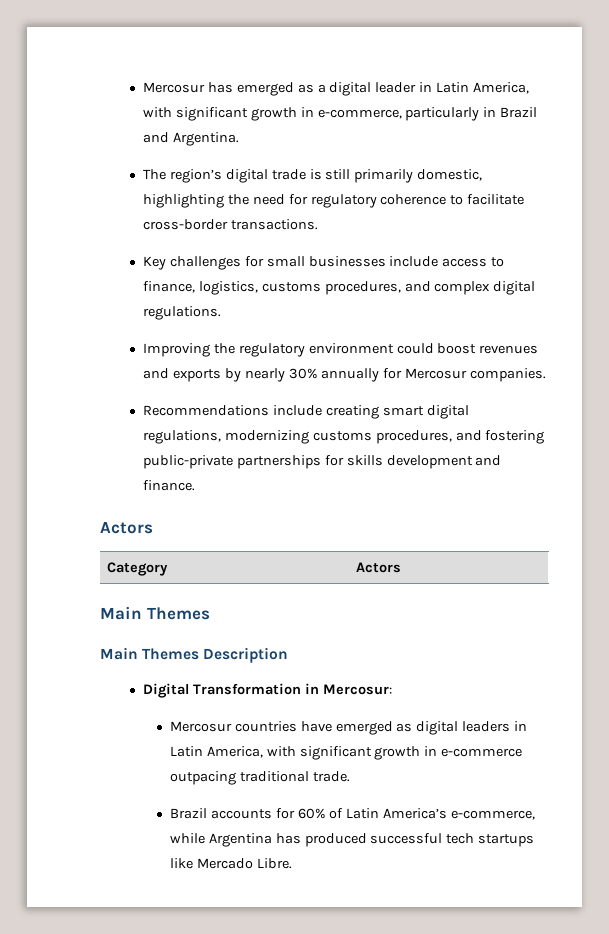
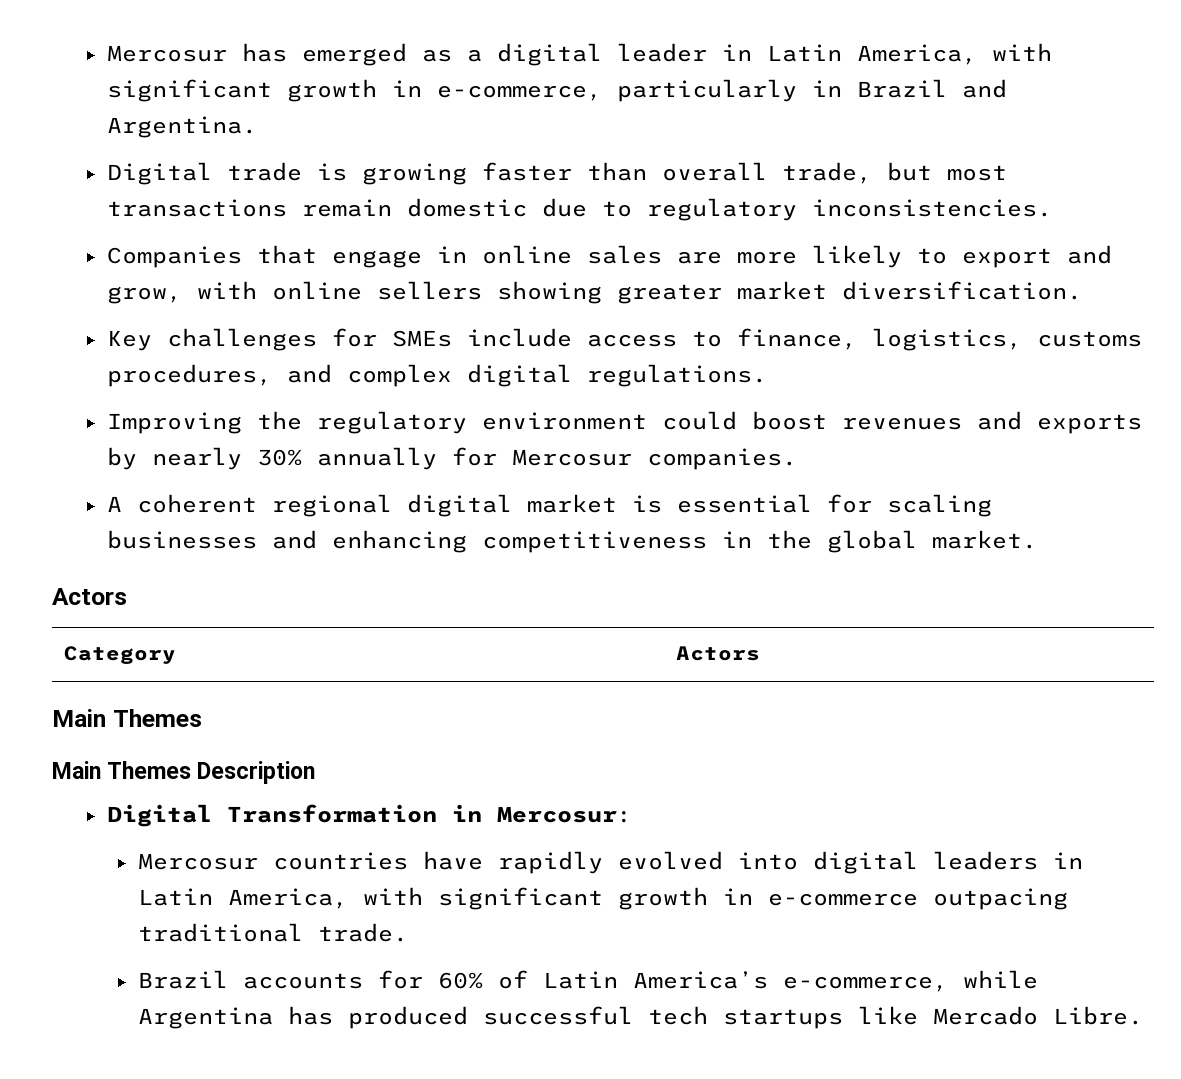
[142,169,483,183] [142,194,525,208] [142,219,318,230] The region’s digital trade is still primarily domestic, highlighting the need for regulatory coherence to facilitate cross-border transactions. -> [106,162,1007,185] [106,198,1052,221] [106,245,1112,268] [106,281,1082,304] Digital trade is growing faster than overall trade, but most transactions remain domestic due to regulatory inconsistencies. // Companies that engage in online sales are more likely to export and grow, with online sellers showing greater market diversification.
[266,256,386,267] small businesses -> [391,330,452,347] SMEs
[142,405,469,419] [142,430,545,444] [142,455,502,469] [142,480,195,491] Recommendations include creating smart digital regulations, modernizing customs procedures, and fostering public-private partnerships for skills development and finance. -> [106,494,992,517] [106,530,1037,553] A coherent regional digital market is essential for scaling businesses and enhancing competitiveness in the global market.
[335,721,413,735] emerged as -> [497,851,798,874] rapidly evolved into

